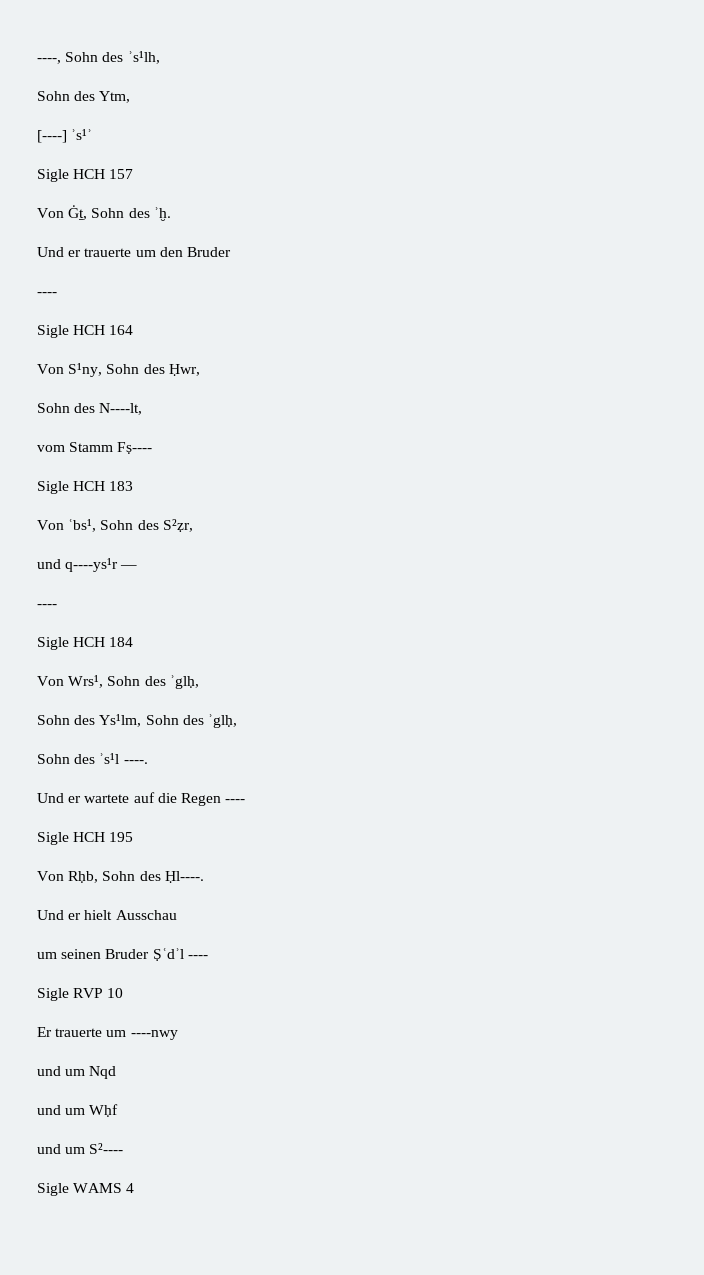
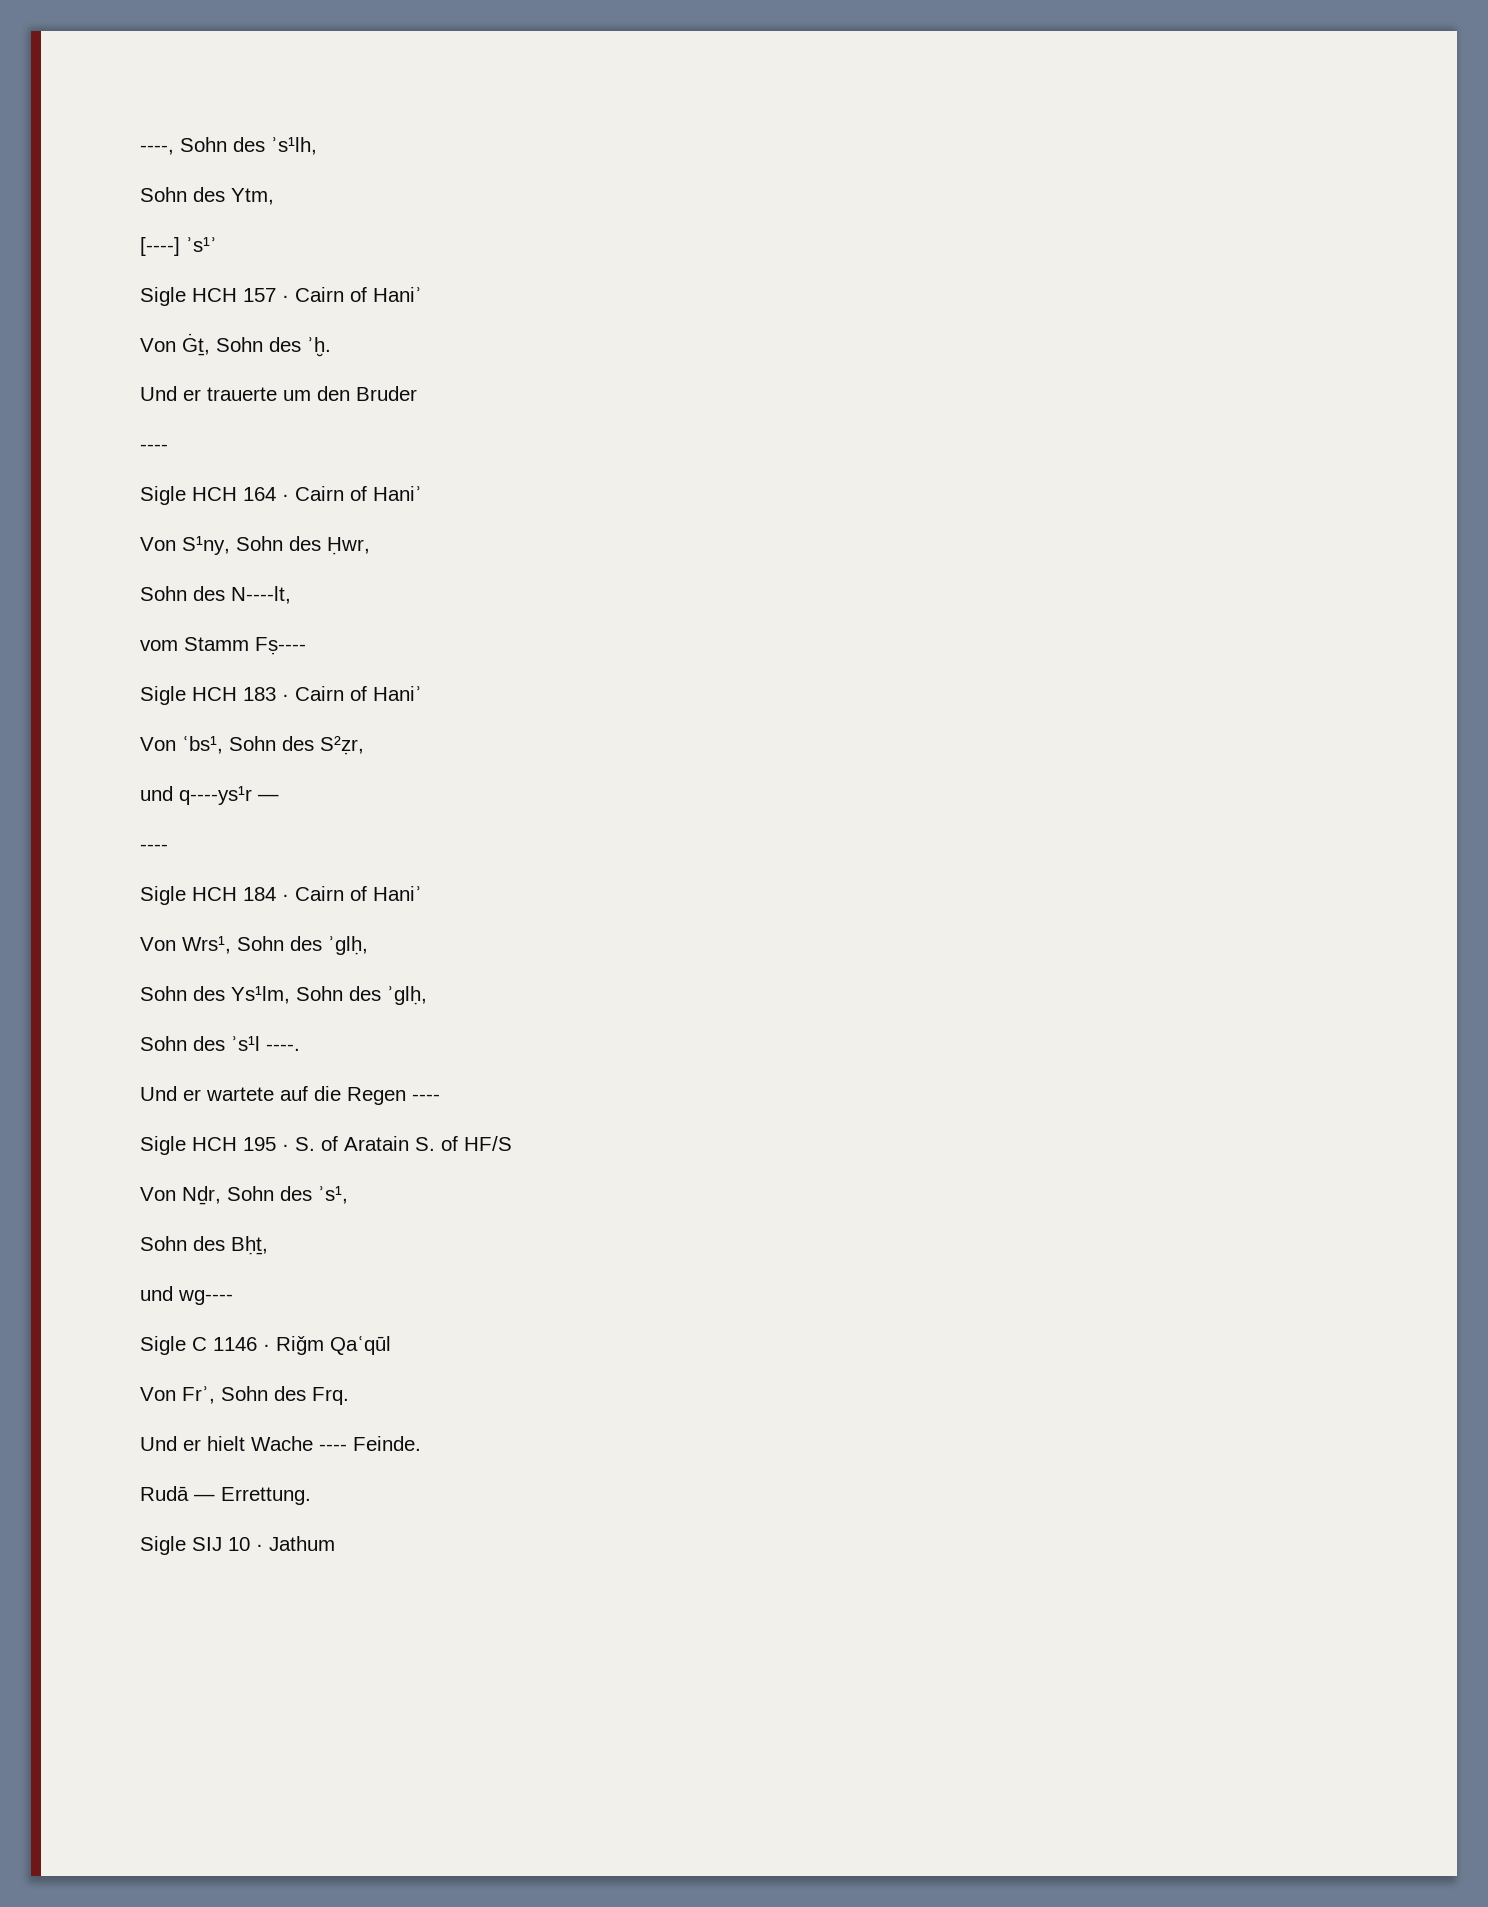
(134, 174) none -> [282,286,422,302] · Cairn of Haniʾ
(134, 330) none -> [282,485,422,501] · Cairn of Haniʾ
(134, 486) none -> [282,685,422,701] · Cairn of Haniʾ
(134, 642) none -> [282,885,422,901] · Cairn of Haniʾ
[37,871,204,883] [37,910,177,920] [37,948,208,961] [37,988,104,1001] // Von Rḥb, Sohn des Ḥl----. // Und er hielt Ausschau // um seinen Bruder Ṣʿdʾl ---- // Sigle RVP -> [282,1136,512,1151] [140,1185,348,1205] [140,1236,268,1255] [140,1286,233,1305] [140,1335,391,1355] [140,1385,349,1405] [140,1436,421,1451] [140,1486,311,1505] [140,1536,222,1555] · S. of Aratain S. of HF/S // Von Nḏr, Sohn des ʾs¹, // Sohn des Bḥṯ, // und wg---- // Sigle C 1146 · Riǧm Qaʿqūl // Von Frʾ, Sohn des Frq. // Und er hielt Wache ---- Feinde. // Rudā — Errettung. // Sigle SIJ
[37,1027,178,1040] [37,1066,117,1079] [37,1104,119,1117] [37,1143,124,1154] [37,1183,135,1196] // Er trauerte um ----nwy // und um Nqd // und um Wḥf // und um S²---- // Sigle WAMS 4 -> [256,1536,335,1551] · Jathum

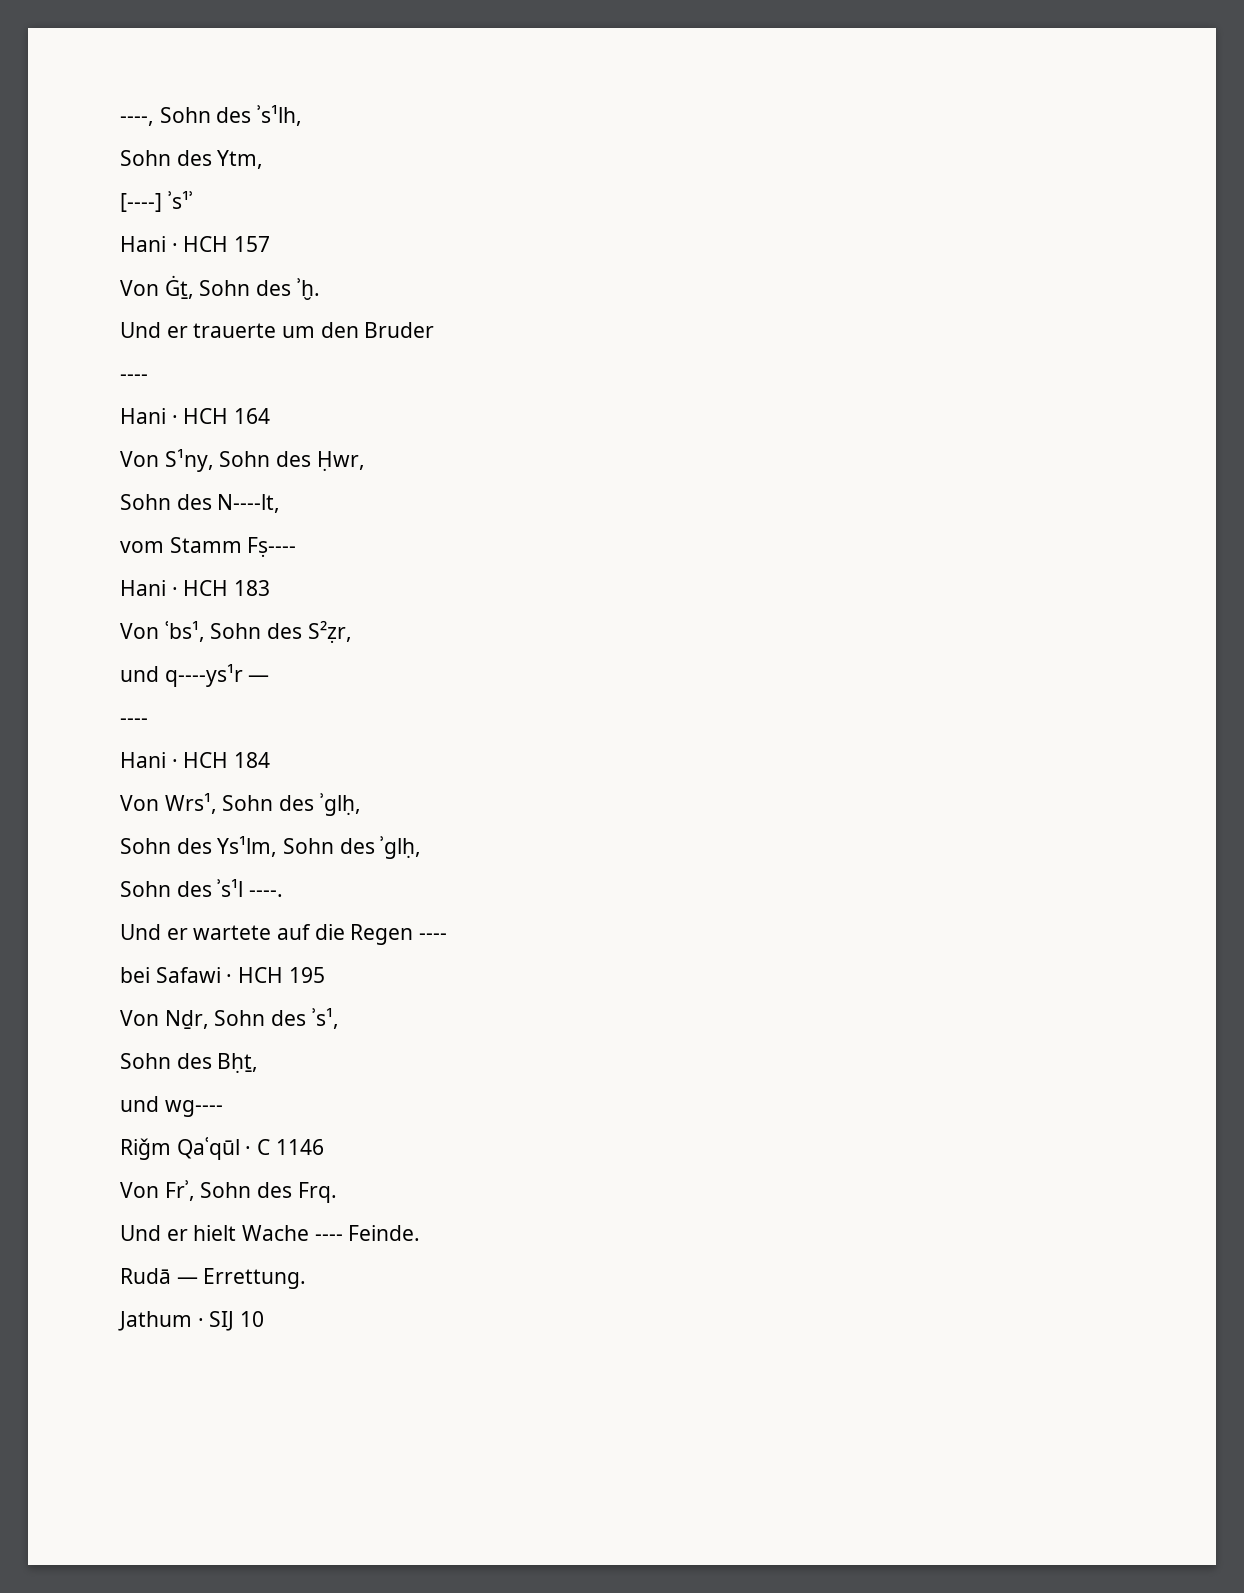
[140,287,186,306] Sigle -> [120,236,178,252] Hani ·
[282,286,422,302] · Cairn of Haniʾ -> (271, 244) none
[140,486,186,505] Sigle -> [120,408,178,424] Hani ·
[282,485,422,501] · Cairn of Haniʾ -> (271, 416) none
[140,686,186,705] Sigle -> [120,580,178,596] Hani ·
[282,685,422,701] · Cairn of Haniʾ -> (271, 588) none
[140,886,186,905] Sigle -> [120,752,178,768] Hani ·
[282,885,422,901] · Cairn of Haniʾ -> (271, 760) none
[140,1136,186,1155] Sigle -> [120,967,233,983] bei Safawi ·
[282,1136,512,1151] · S. of Aratain S. of HF/S -> (325, 975) none
[140,1336,186,1355] Sigle -> [120,1137,252,1160] Riǧm Qaʿqūl ·
[263,1335,391,1355] · Riǧm Qaʿqūl -> (324, 1147) none
[140,1536,335,1555] Sigle SIJ 10 · Jathum -> [118,1311,265,1331] Jathum · SIJ 10

